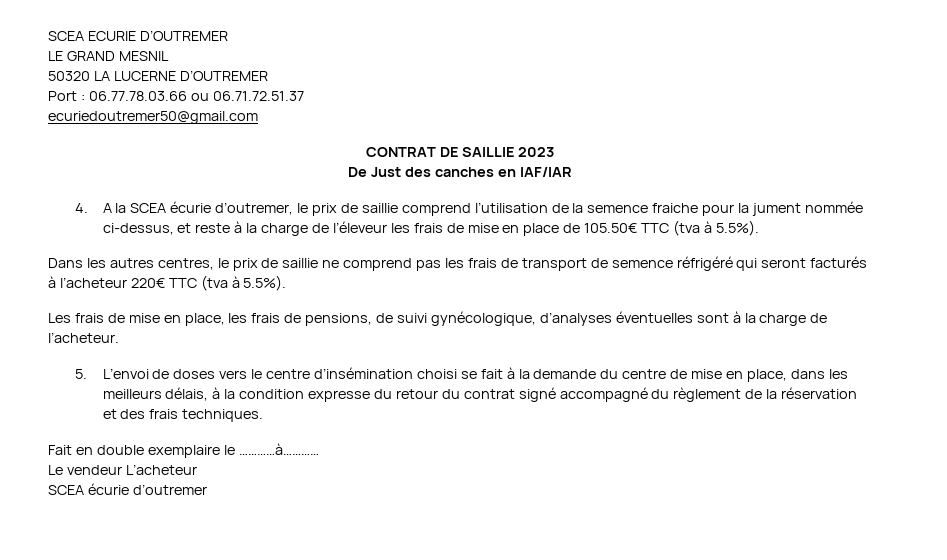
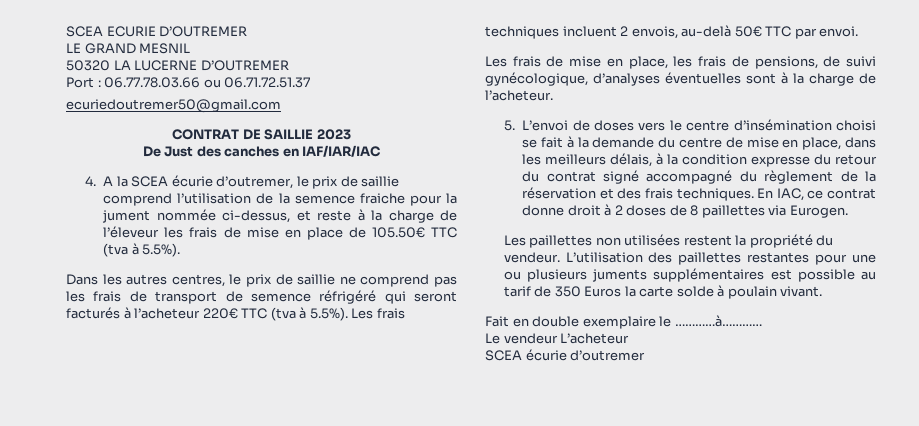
[519,167,572,177] IAF/IAR -> [302,145,382,157] IAF/IAR/IAC
(287, 283) none -> [351,308,405,319] [485,25,859,39] Les frais techniques incluent 2 envois, au-delà 50€ TTC par envoi.
(264, 415) none -> [757,188,876,201] [522,204,848,218] [503,234,834,248] [503,252,876,265] [503,268,876,282] [503,285,823,299] En IAC, ce contrat donne droit à 2 doses de 8 paillettes via Eurogen. // Les paillettes non utilisées restent la propriété du vendeur. L’utilisation des paillettes restantes pour une ou plusieurs juments supplémentaires est possible au tarif de 350 Euros la carte solde à poulain vivant.

